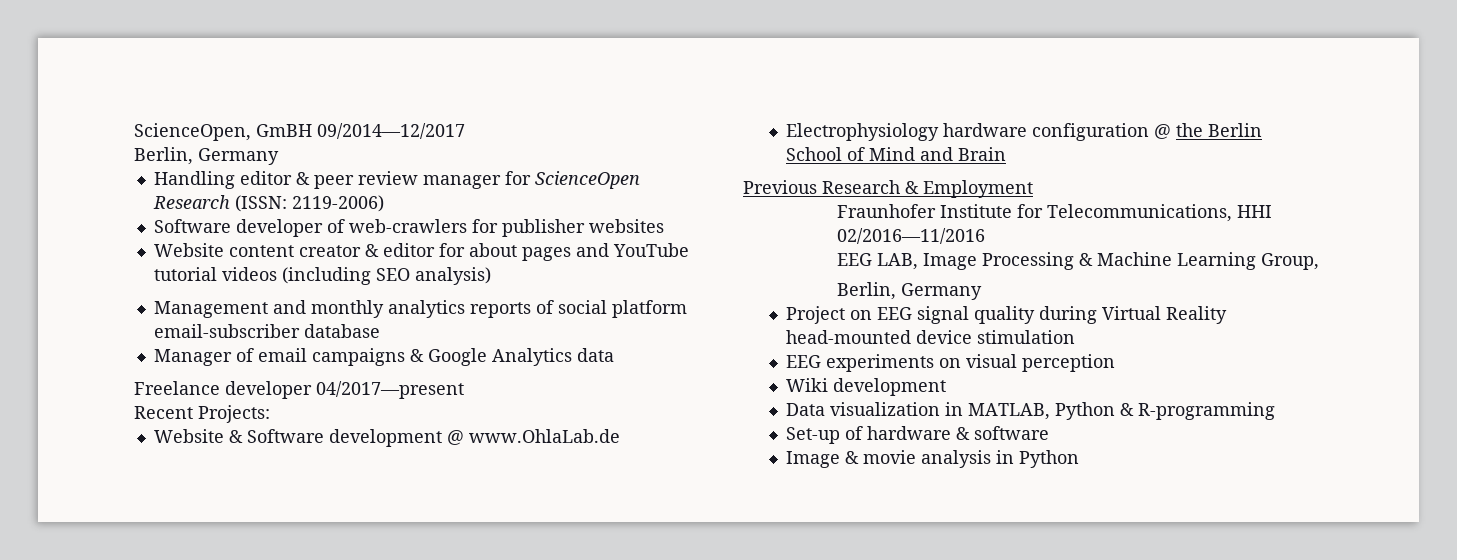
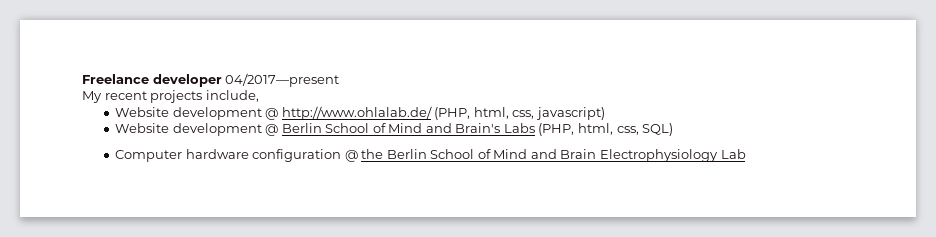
[134,123,465,141] [134,147,279,165] [153,171,640,189] [152,195,384,212] [153,219,664,237] [153,243,689,261] [153,267,491,285] [153,300,687,318] [153,324,380,338] [153,348,614,366] [134,381,464,399] [134,405,270,423] [153,429,620,447] [786,123,940,141] ScienceOpen, GmBH 09/2014—12/2017 // Berlin, Germany // Handling editor & peer review manager for ScienceOpen Research (ISSN: 2119-2006) // Software developer of web-crawlers for publisher websites // Website content creator & editor for about pages and YouTube tutorial videos (including SEO analysis) // Management and monthly analytics reports of social platform email-subscriber database // Manager of email campaigns & Google Analytics data // Freelance developer 04/2017—present // Recent Projects: // Website & Software development @ www.OhlaLab.de // Electrophysiology -> [82,73,340,87] [82,90,259,103] [115,106,605,120] [115,123,674,136] [115,150,183,162] Freelance developer 04/2017—present // My recent projects include, // Website development @ http://www.ohlalab.de/ (PHP, html, css, javascript) // Website development @ Berlin School of Mind and Brain's Labs (PHP, html, css, SQL) // Computer
[743,180,1033,198] [837,204,1273,222] [837,228,986,244] [837,252,1320,270] [837,282,983,300] [786,306,1228,324] [786,330,1076,344] [786,354,1116,372] [786,378,947,396] [786,402,1276,420] [786,426,1050,444] [786,450,1080,468] // Previous Research & Employment // Fraunhofer Institute for Telecommunications, HHI 02/2016—11/2016 // EEG LAB, Image Processing & Machine Learning Group, // Berlin, Germany // Project on EEG signal quality during Virtual Reality head-mounted device stimulation // EEG experiments on visual perception // Wiki development // Data visualization in MATLAB, Python & R-programming // Set-up of hardware & software // Image & movie analysis in Python -> [599,149,746,162] Electrophysiology Lab

